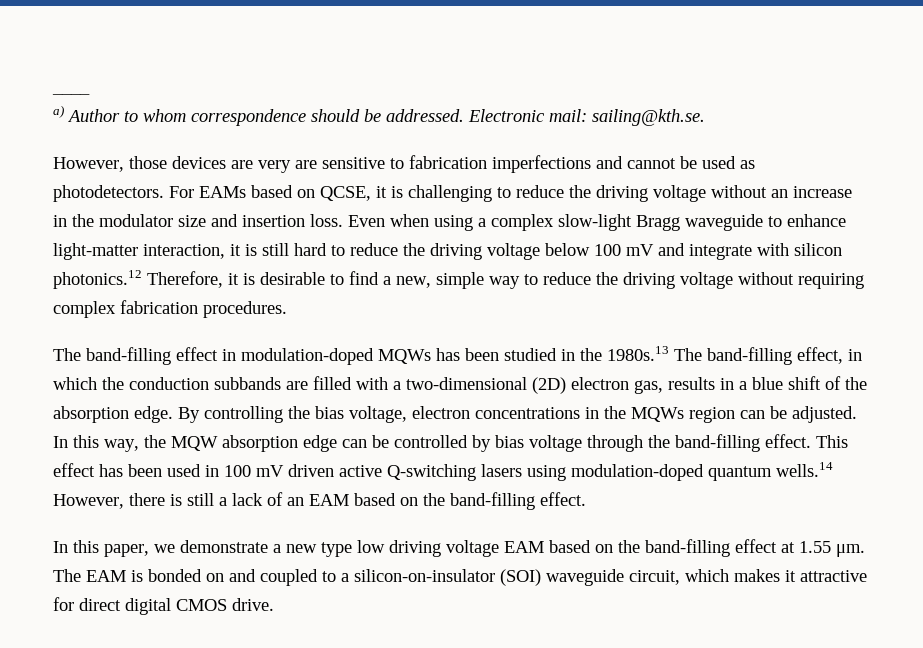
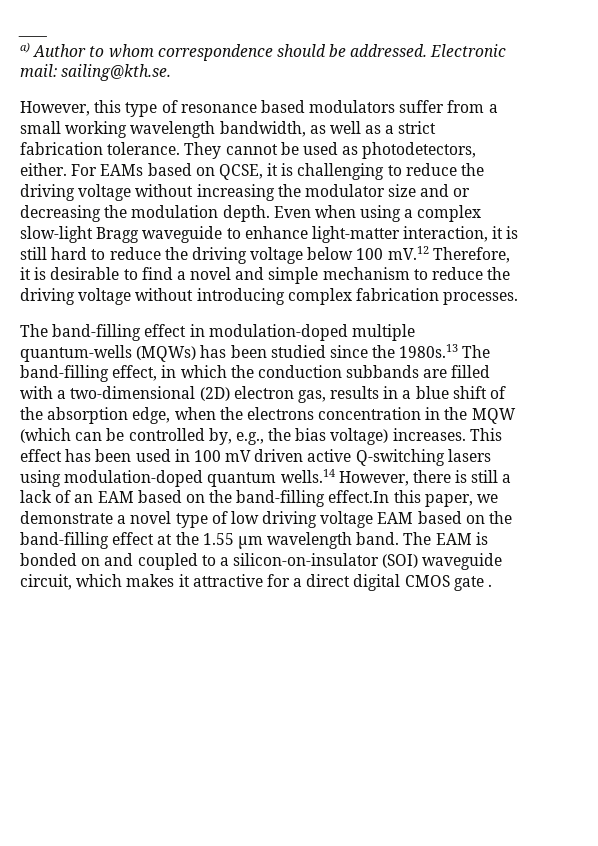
[129,155,623,173] those devices are very are sensitive to fabrication imperfections and -> [94,100,498,117] [20,121,437,138] [20,142,222,159] this type of resonance based modulators suffer from a small working wavelength bandwidth, as well as a strict fabrication tolerance. They
[53,185,164,202] photodetectors. -> [362,142,477,159] [20,163,67,176] photodetectors, either.
[771,186,852,198] [53,215,67,227] an increase in -> [196,184,275,201] increasing
[242,214,343,227] insertion loss. -> [453,188,471,197] [20,205,270,222] or decreasing the modulation depth.
[626,243,842,260] [53,270,142,289] mV and integrate with silicon photonics.12 -> [387,246,429,260] mV.12
[396,272,864,289] new, simple way to reduce the driving voltage without requiring -> [190,267,511,284] [20,288,285,305] novel and simple mechanism to reduce the driving voltage without introducing
[203,301,287,318] procedures. -> [443,292,519,305] processes.
[378,349,431,364] MQWs -> [351,324,415,341] [20,345,197,362] multiple quantum-wells (MQWs)
[561,349,575,361] in -> [329,345,368,358] since
[134,406,857,423] [53,434,811,452] edge. By controlling the bias voltage, electron concentrations in the MQWs region can be adjusted. In this way, the MQW absorption edge can be controlled by bias voltage through the band-filling effect. -> [132,407,516,424] [20,428,466,445] edge, when the electrons concentration in the MQW (which can be controlled by, e.g., the bias voltage) increases.
[540,492,586,506] [53,541,68,553] effect. // In -> [328,490,390,503] effect.In
[286,542,352,557] new type -> [130,511,228,528] novel type of
[799,541,865,557] 1.55 μm. -> [175,532,400,549] the 1.55 μm wavelength band.
(74, 604) none -> [293,578,303,587] a
[232,598,274,611] drive. -> [453,576,493,591] gate .

